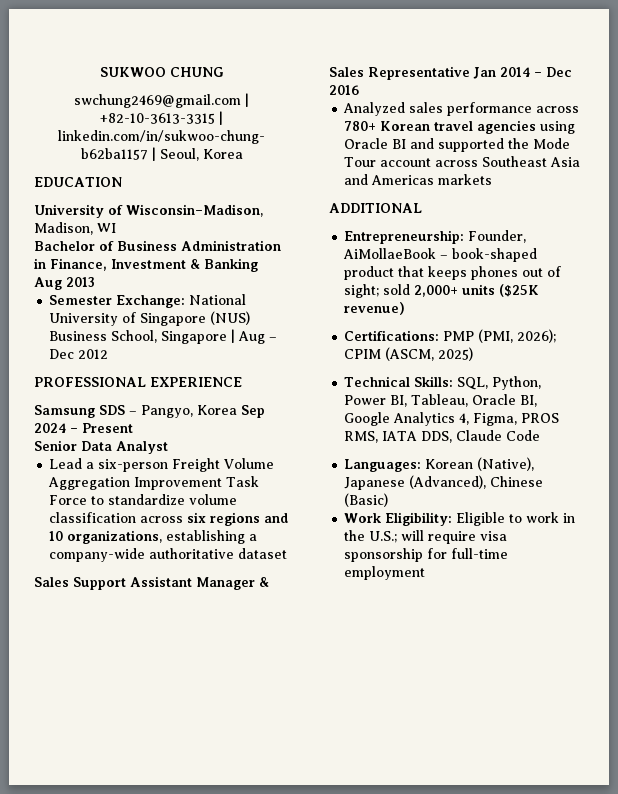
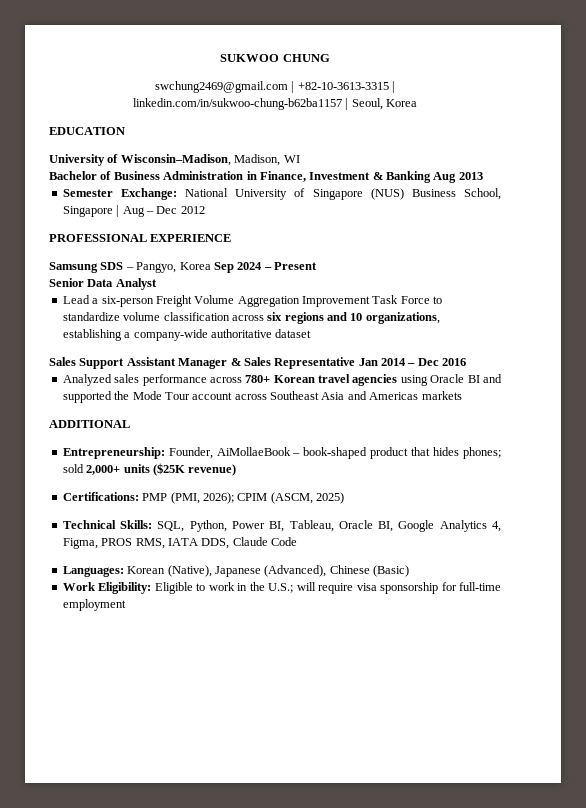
[428,266,562,280] [344,284,380,298] keeps phones out of sight; -> [433,447,501,459] hides phones;

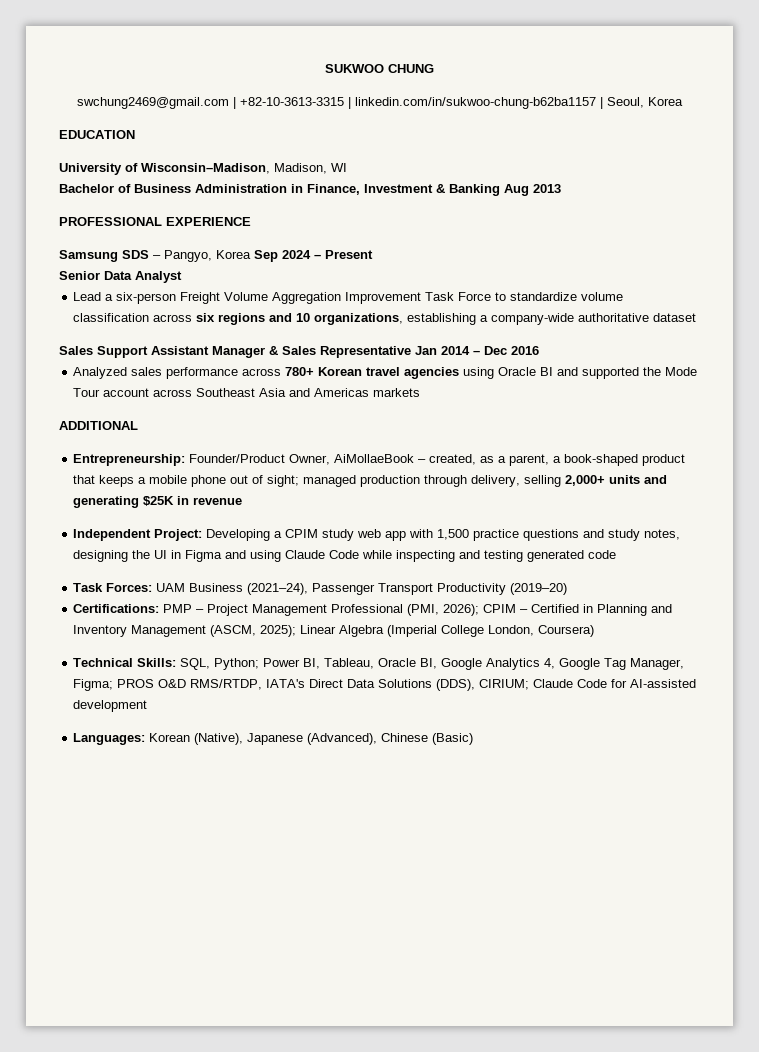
[62,188,501,200] [62,205,205,217] // Semester Exchange: National University of Singapore (NUS) Business School, Singapore | Aug – Dec 2012 -> (561, 188) none
[168,447,501,459] [62,463,237,476] [62,492,344,504] Founder, AiMollaeBook – book-shaped product that hides phones; sold 2,000+ units ($25K revenue) // Certifications: PMP (PMI, 2026); CPIM (ASCM, 2025) -> [189,454,686,466] [73,475,668,487] [73,496,243,508] [73,529,681,541] [73,550,617,562] [73,583,568,595] [73,604,673,616] [73,625,595,637] Founder/Product Owner, AiMollaeBook – created, as a parent, a book-shaped product that keeps a mobile phone out of sight; managed production through delivery, selling 2,000+ units and generating $25K in revenue // Independent Project: Developing a CPIM study web app with 1,500 practice questions and study notes, designing the UI in Figma and using Claude Code while inspecting and testing generated code // Task Forces: UAM Business (2021–24), Passenger Transport Productivity (2019–20) // Certifications: PMP – Project Management Professional (PMI, 2026); CPIM – Certified in Planning and Inventory Management (ASCM, 2025); Linear Algebra (Imperial College London, Coursera)
[189,520,227,532] Python, -> [214,658,260,670] Python;
[62,537,297,549] Figma, PROS RMS, IATA DDS, Claude Code -> [559,658,685,670] [73,679,697,691] [73,700,148,712] Google Tag Manager, Figma; PROS O&D RMS/RTDP, IATA's Direct Data Solutions (DDS), CIRIUM; Claude Code for AI-assisted development
[62,582,501,594] [62,599,126,611] // Work Eligibility: Eligible to work in the U.S.; will require visa sponsorship for full-time employment -> (474, 739) none

